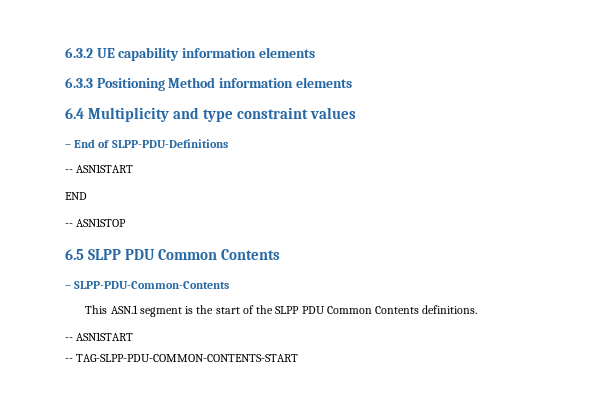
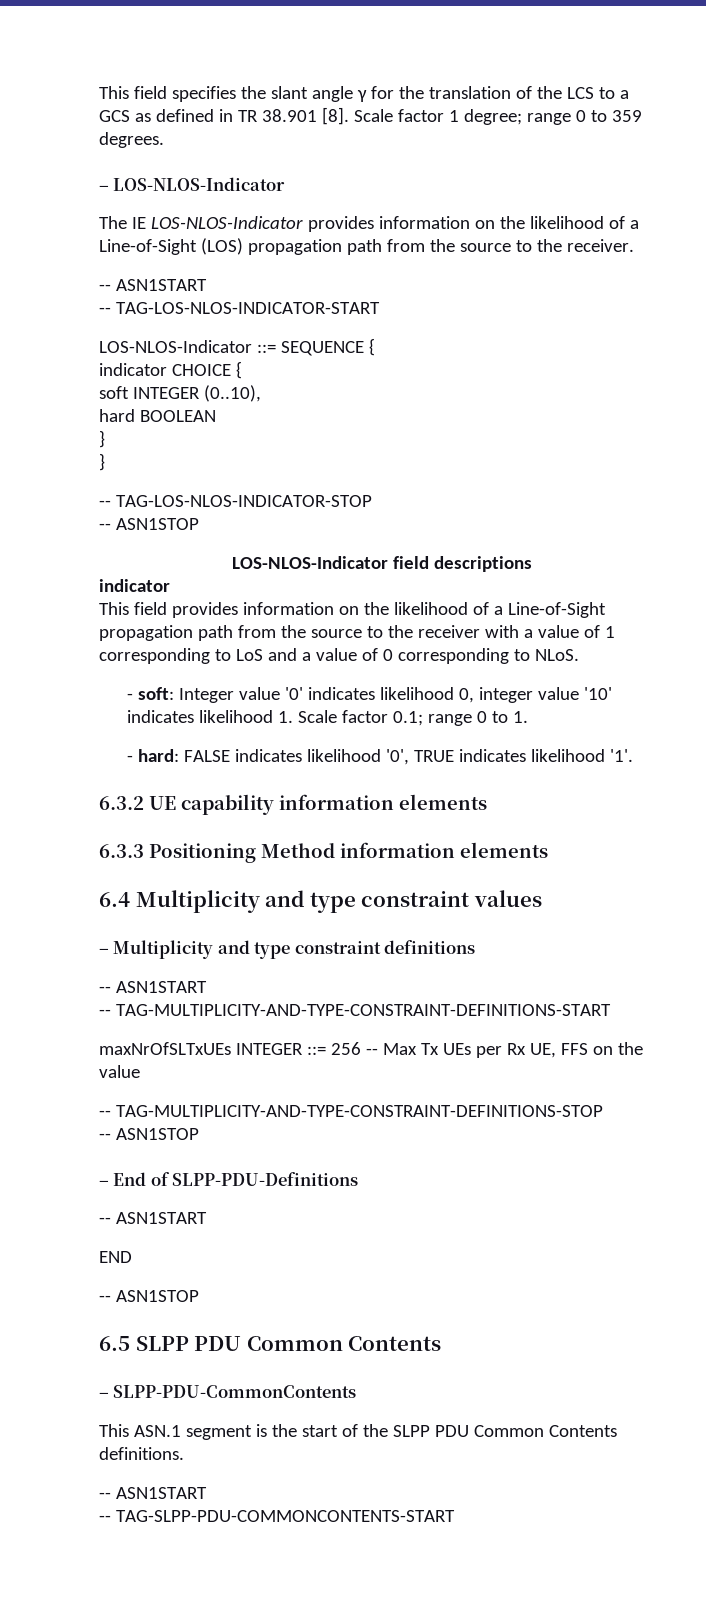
(65, 52) none -> [99,86,629,102] [99,107,642,125] [99,132,164,148] [99,177,286,191] [99,216,639,232] [99,238,634,255] [99,279,207,291] [99,302,380,314] [99,338,375,356] [99,361,242,379] [99,385,261,402] [99,409,216,422] [99,430,105,448] [99,453,105,471] [99,495,372,507] [99,518,199,530] [231,556,532,572] [99,579,170,592] [99,602,606,618] [99,625,615,641] [99,648,579,664] [126,687,612,703] [126,710,528,726] [126,749,633,765] This field specifies the slant angle γ for the translation of the LCS to a GCS as defined in TR 38.901 [8]. Scale factor 1 degree; range 0 to 359 degrees. // – LOS-NLOS-Indicator // The IE LOS-NLOS-Indicator provides information on the likelihood of a Line-of-Sight (LOS) propagation path from the source to the receiver. // -- ASN1START // -- TAG-LOS-NLOS-INDICATOR-START // LOS-NLOS-Indicator ::= SEQUENCE { // indicator CHOICE { // soft INTEGER (0..10), // hard BOOLEAN // } // } // -- TAG-LOS-NLOS-INDICATOR-STOP // -- ASN1STOP // LOS-NLOS-Indicator field descriptions // indicator // This field provides information on the likelihood of a Line-of-Sight propagation path from the source to the receiver with a value of 1 corresponding to LoS and a value of 0 corresponding to NLoS. // - soft: Integer value '0' indicates likelihood 0, integer value '10' indicates likelihood 1. Scale factor 0.1; range 0 to 1. // - hard: FALSE indicates likelihood '0', TRUE indicates likelihood '1'. //
(357, 113) none -> [99,940,476,959] [99,981,207,993] [99,1004,611,1016] [99,1042,643,1058] [99,1065,140,1078] [99,1105,603,1117] [99,1128,199,1140] // – Multiplicity and type constraint definitions // -- ASN1START // -- TAG-MULTIPLICITY-AND-TYPE-CONSTRAINT-DEFINITIONS-START // maxNrOfSLTxUEs INTEGER ::= 256 -- Max Tx UEs per Rx UE, FFS on the value // -- TAG-MULTIPLICITY-AND-TYPE-CONSTRAINT-DEFINITIONS-STOP // -- ASN1STOP
[74,281,230,289] SLPP-PDU-Common-Contents -> [113,1385,357,1398] SLPP-PDU-CommonContents
[76,354,299,362] TAG-SLPP-PDU-COMMON-CONTENTS-START -> [115,1510,455,1522] TAG-SLPP-PDU-COMMONCONTENTS-START

